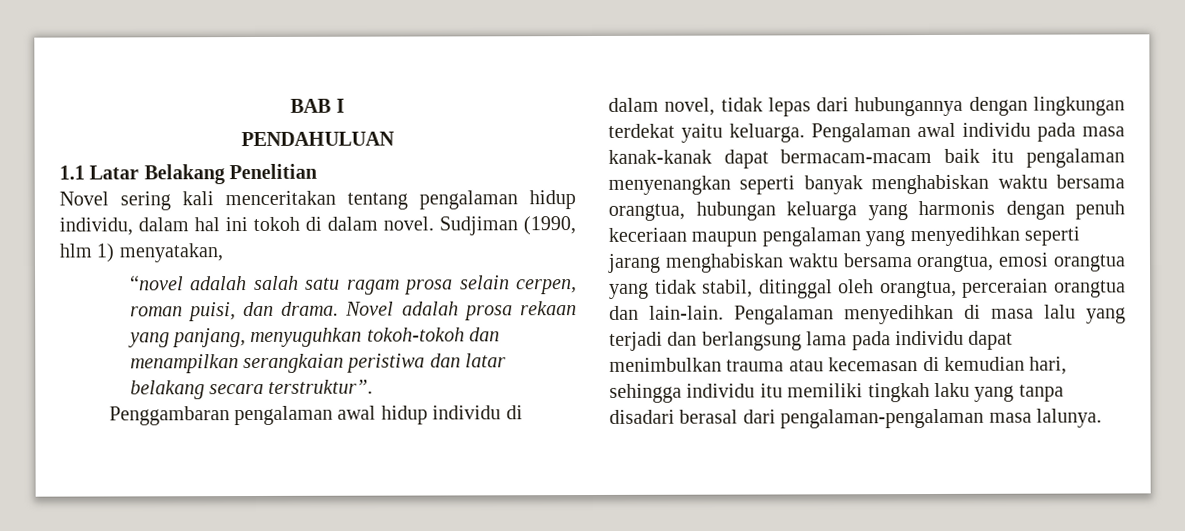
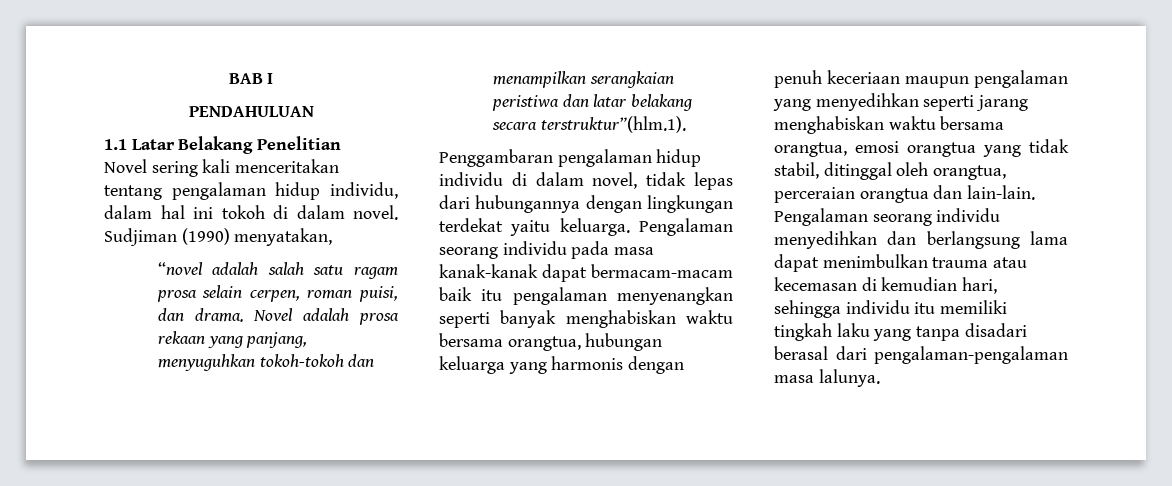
[523,216,576,236] [59,243,115,263] (1990, hlm 1) -> [181,228,230,245] (1990)
[268,379,374,394] terstruktur”. -> [540,116,686,133] terstruktur”(hlm.1).
[337,405,377,420] awal -> (652, 158) none
[917,122,956,138] awal -> [439,247,498,259] seorang
[844,304,1126,325] [609,331,663,351] menyedihkan di masa lalu yang terjadi -> [872,208,1001,226] [774,231,877,249] seorang individu menyedihkan
[851,330,964,351] pada individu -> (1068, 238) none

